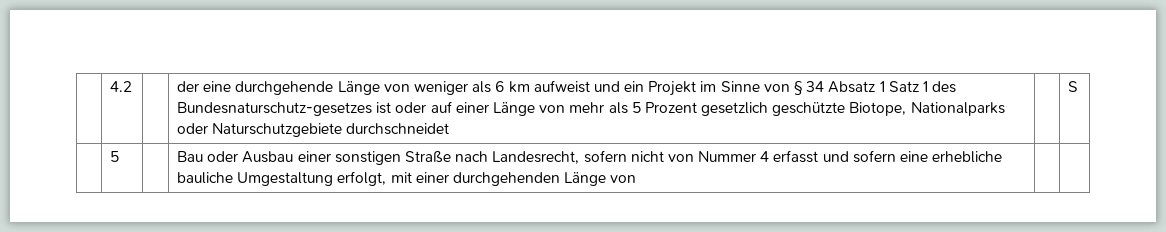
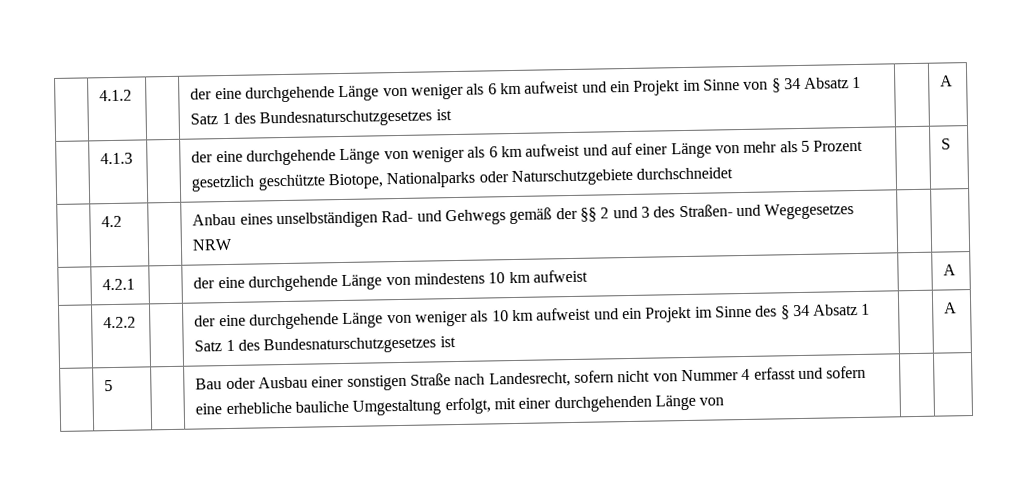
[110,81,133,92] | 4.2 -> [99,89,133,102] | 4.1.2
[177,102,427,116] Bundesnaturschutz-gesetzes ist oder -> [259,109,452,128] [940,75,954,87] [100,152,134,165] [191,143,608,166] Bundesnaturschutzgesetzes ist | | A // | 4.1.3 | | der eine durchgehende Länge von weniger als 6 km aufweist und
(1079, 86) none -> [101,215,123,228] [192,203,855,229] [192,238,234,251] [102,278,136,291] [193,269,588,292] [943,264,957,276] [103,316,137,329] [194,303,871,330] [194,336,456,355] [944,302,958,314] // | 4.2 | | Anbau eines unselbständigen Rad- und Gehwegs gemäß der §§ 2 und 3 des Straßen- und Wegegesetzes NRW | | // | 4.2.1 | | der eine durchgehende Länge von mindestens 10 km aufweist | | A // | 4.2.2 | | der eine durchgehende Länge von weniger als 10 km aufweist und ein Projekt im Sinne des § 34 Absatz 1 Satz 1 des Bundesnaturschutzgesetzes ist | | A

